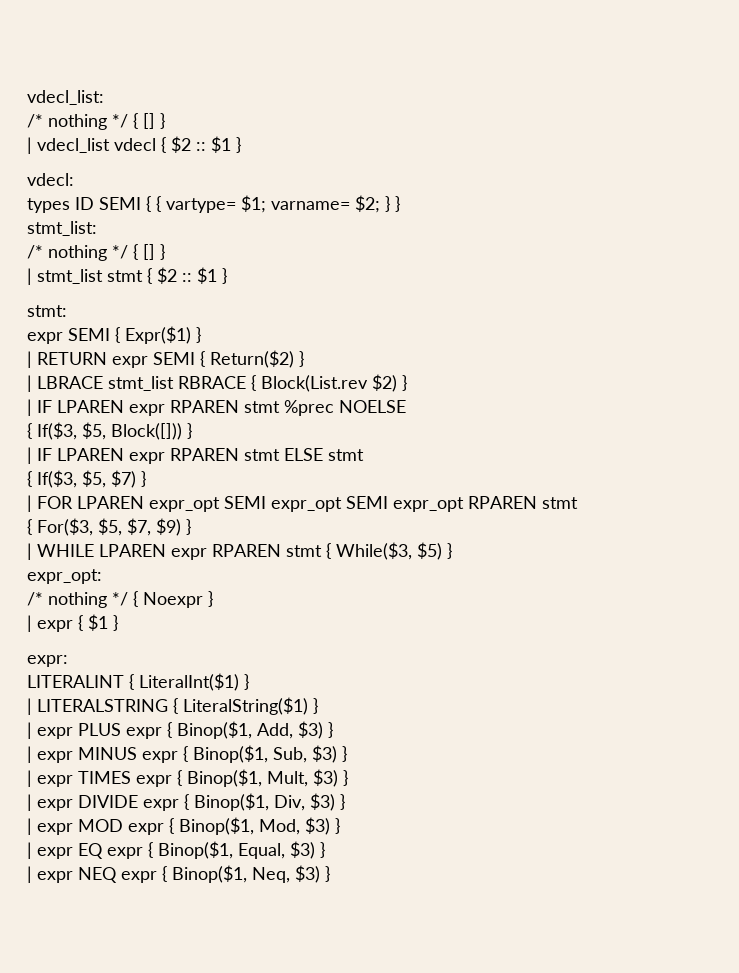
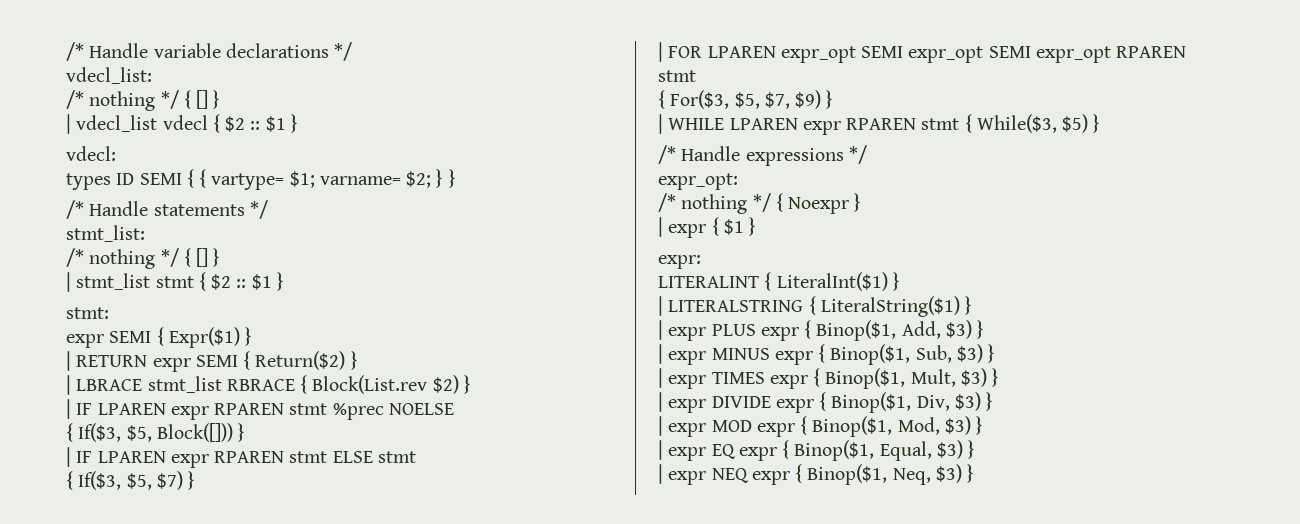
(27, 97) none -> [66,42,353,61] /* Handle variable declarations */ //
(400, 204) none -> [66,200,268,219] // /* Handle statements */
(452, 551) none -> [658,145,867,166] // /* Handle expressions */

